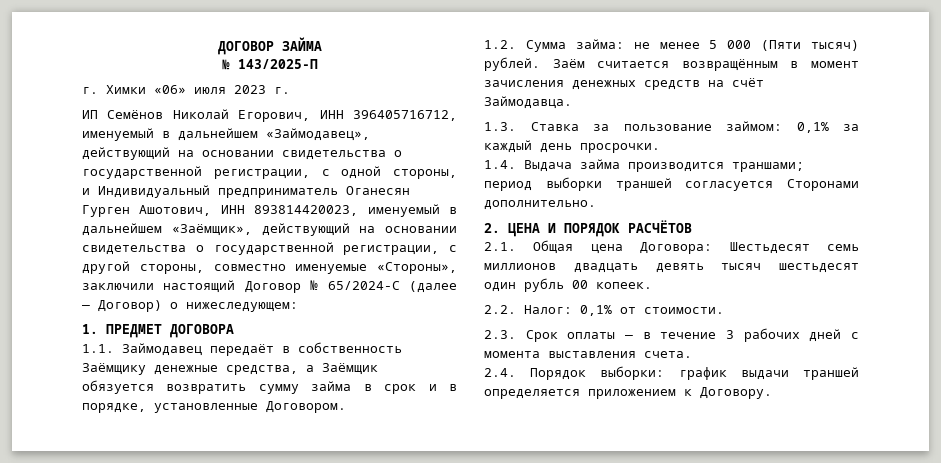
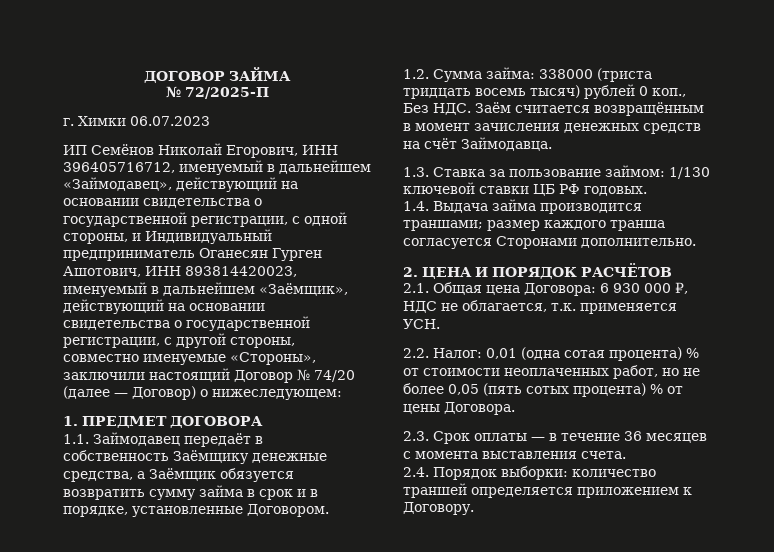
[237,59,318,69] 143/2025-П -> [184,87,269,99] 72/2025-П
[154,85,290,94] «06» июля 2023 г. -> [130,116,210,126] 06.07.2023
[327,281,400,290] 65/2024-С -> [314,370,355,382] 74/20
[633,40,859,51] [484,57,540,71] не менее 5 000 (Пяти тысяч) рублей. -> [539,68,652,82] [403,84,686,99] [403,103,471,115] 338000 (триста тридцать восемь тысяч) рублей 0 коп., Без НДС.
[796,122,859,133] [484,140,660,153] 0,1% за каждый день просрочки. -> [669,167,710,179] [403,182,647,196] 1/130 ключевой ставки ЦБ РФ годовых.
[484,177,672,191] период выборки траншей -> [487,220,665,231] размер каждого транша
[729,242,859,254] [484,263,859,273] [484,278,652,292] [484,305,724,316] Шестьдесят семь миллионов двадцать девять тысяч шестьдесят один рубль 00 копеек. // 2.2. Налог: 0,1% от стоимости. -> [600,282,688,294] [403,300,677,314] [403,319,440,329] [403,347,699,361] [403,365,700,379] [403,383,683,397] [403,402,515,415] 6 930 000 ₽, НДС не облагается, т.к. применяется УСН. // 2.2. Налог: 0,01 (одна сотая процента) % от стоимости неоплаченных работ, но не более 0,05 (пять сотых процента) % от цены Договора.
[726,328,842,342] 3 рабочих дней -> [624,431,707,443] 36 месяцев
[678,367,789,380] график выдачи -> [572,469,656,477] количество

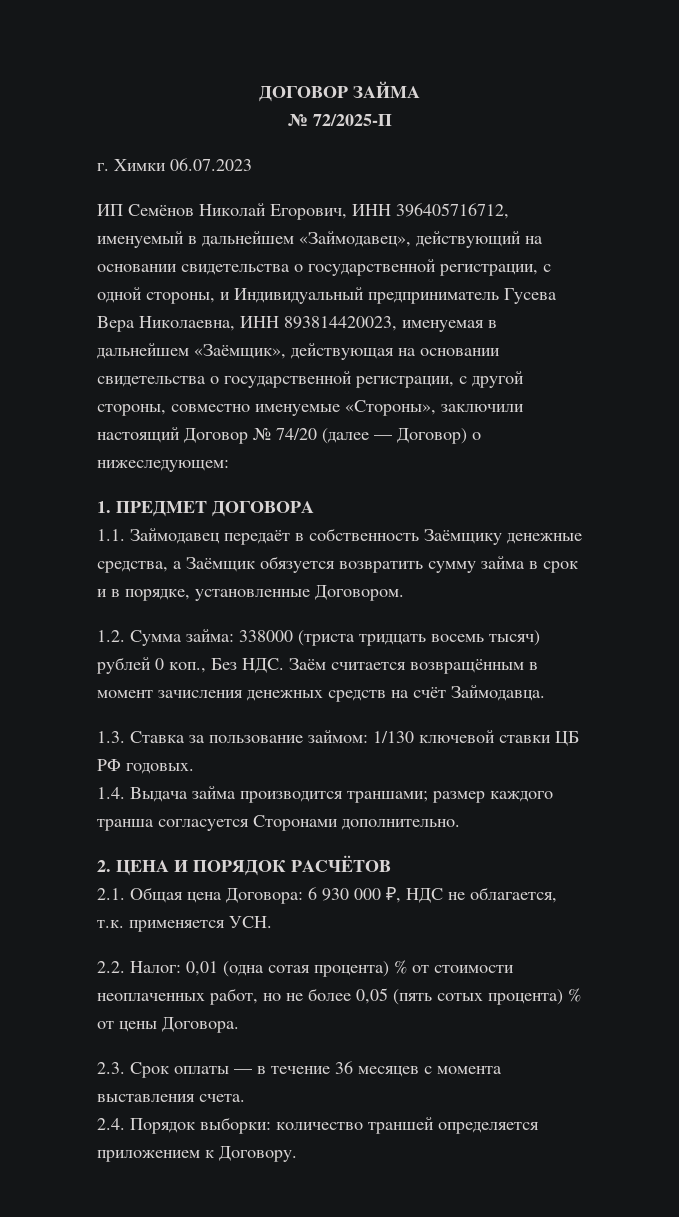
[199,248,322,261] [63,266,141,277] Оганесян Гурген Ашотович, -> [504,288,557,304] [97,316,235,332] Гусева Вера Николаевна,
[63,282,147,297] именуемый -> [402,320,484,332] именуемая
[63,299,164,314] действующий -> [291,343,394,360] действующая

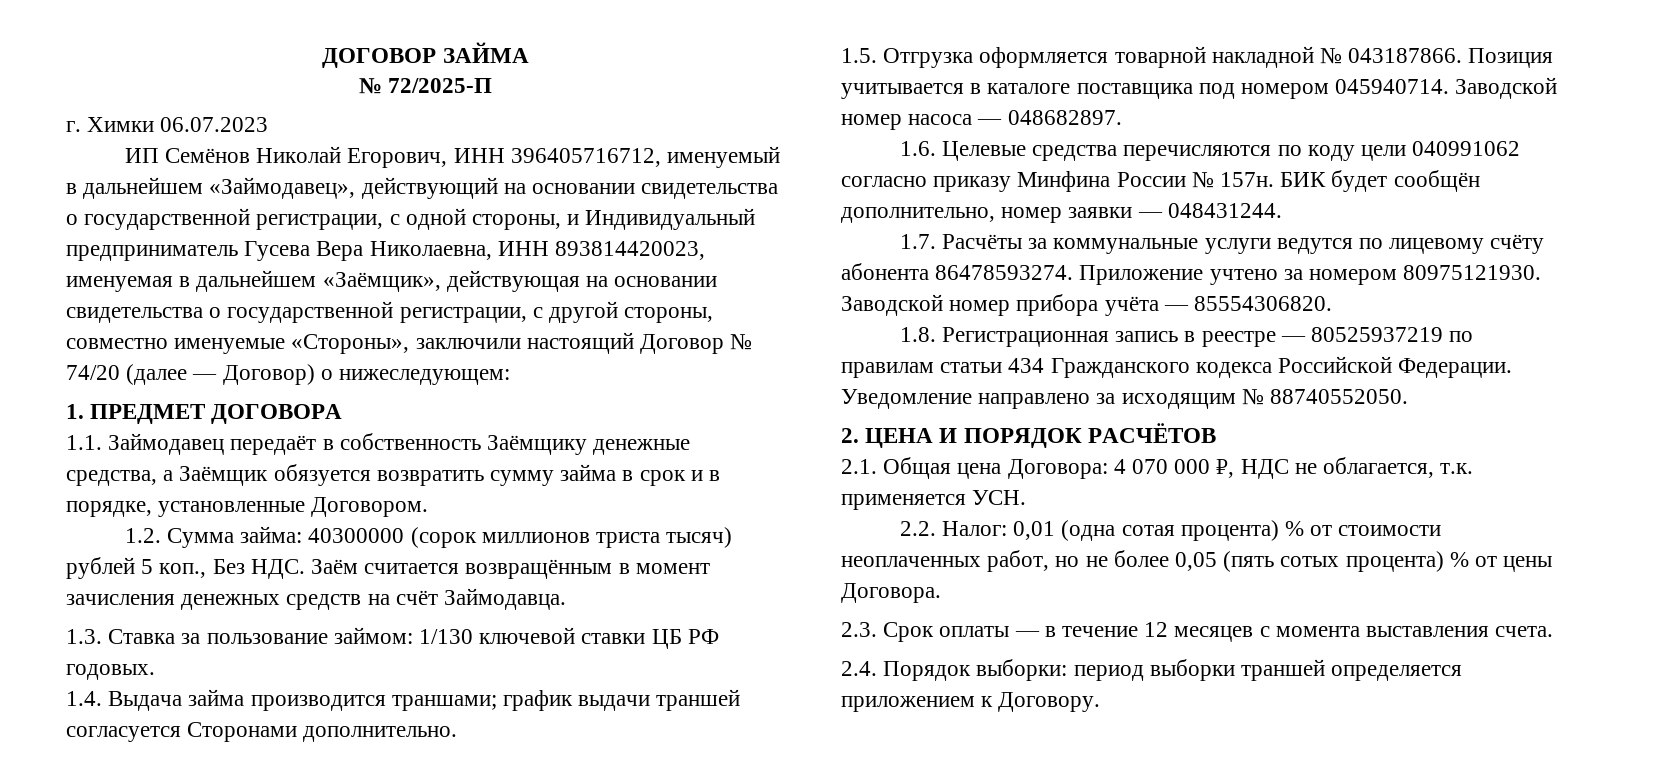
[239,630,484,646] 338000 (триста тридцать восемь -> [308,527,660,548] 40300000 (сорок миллионов триста
[155,658,164,670] 0 -> [141,559,154,574] 5
[432,791,553,803] [97,819,154,831] размер каждого транша -> [503,689,741,711] график выдачи траншей
(460, 824) none -> [841,46,1554,68] [841,77,1558,99] [841,110,1122,130] [899,141,1521,161] [841,170,1480,192] [841,203,1282,223] [899,234,1545,254] [841,263,1542,285] [841,294,1333,316] [899,327,1474,347] [841,356,1513,378] [841,389,1409,409] // 1.5. Отгрузка оформляется товарной накладной № 043187866. Позиция учитывается в каталоге поставщика под номером 045940714. Заводской номер насоса — 048682897. // 1.6. Целевые средства перечисляются по коду цели 040991062 согласно приказу Минфина России № 157н. БИК будет сообщён дополнительно, номер заявки — 048431244. // 1.7. Расчёты за коммунальные услуги ведутся по лицевому счёту абонента 86478593274. Приложение учтено за номером 80975121930. Заводской номер прибора учёта — 85554306820. // 1.8. Регистрационная запись в реестре — 80525937219 по правилам статьи 434 Гражданского кодекса Российской Федерации. Уведомление направлено за исходящим № 88740552050.
[308,887,349,901] 6 930 -> [1113,459,1169,474] 4 070
[335,1061,353,1074] 36 -> [1144,622,1169,637] 12
[276,1122,363,1130] количество -> [1073,659,1235,681] период выборки

